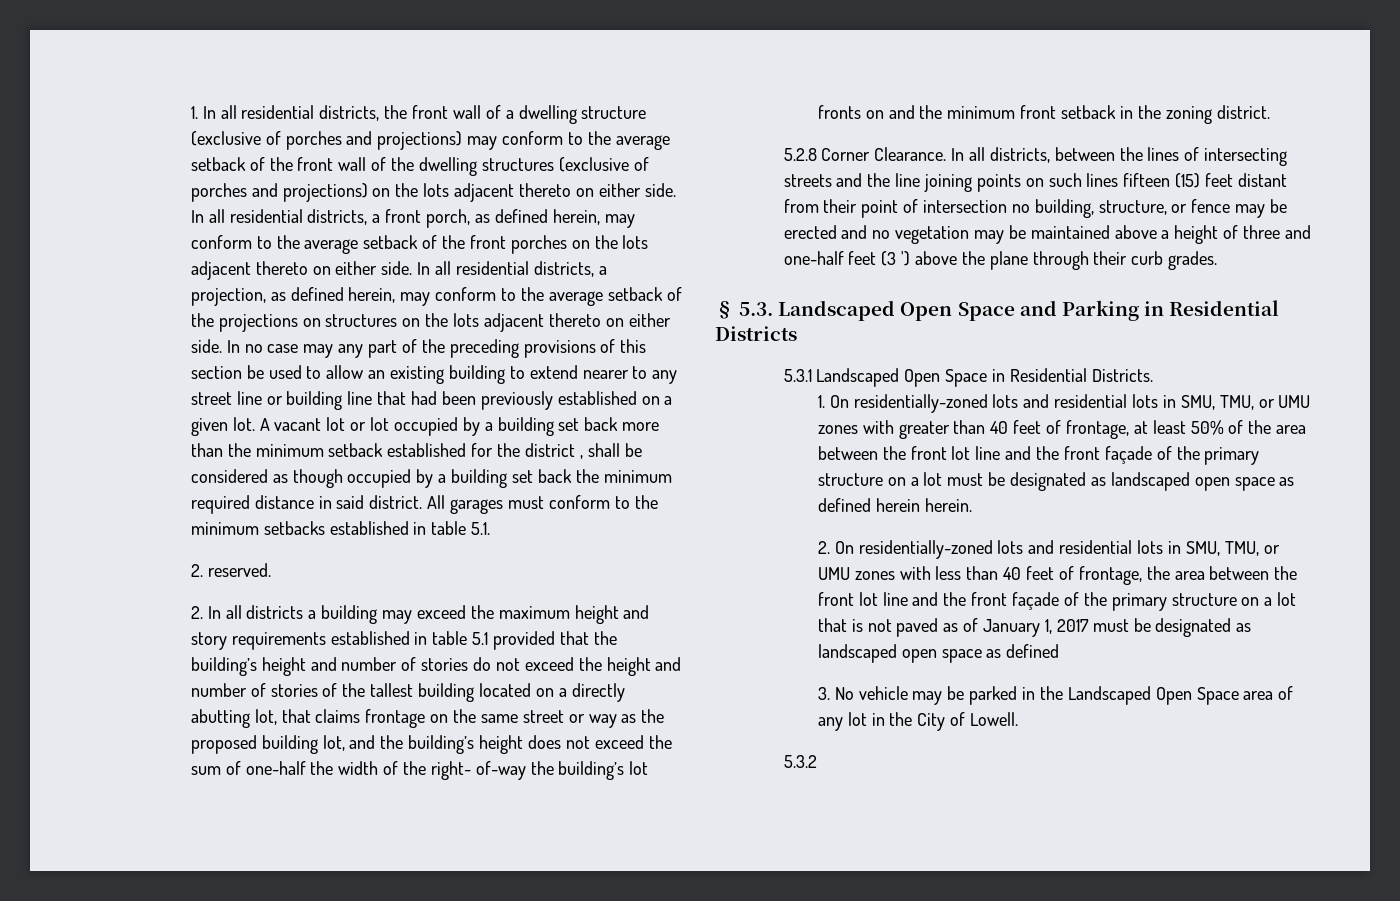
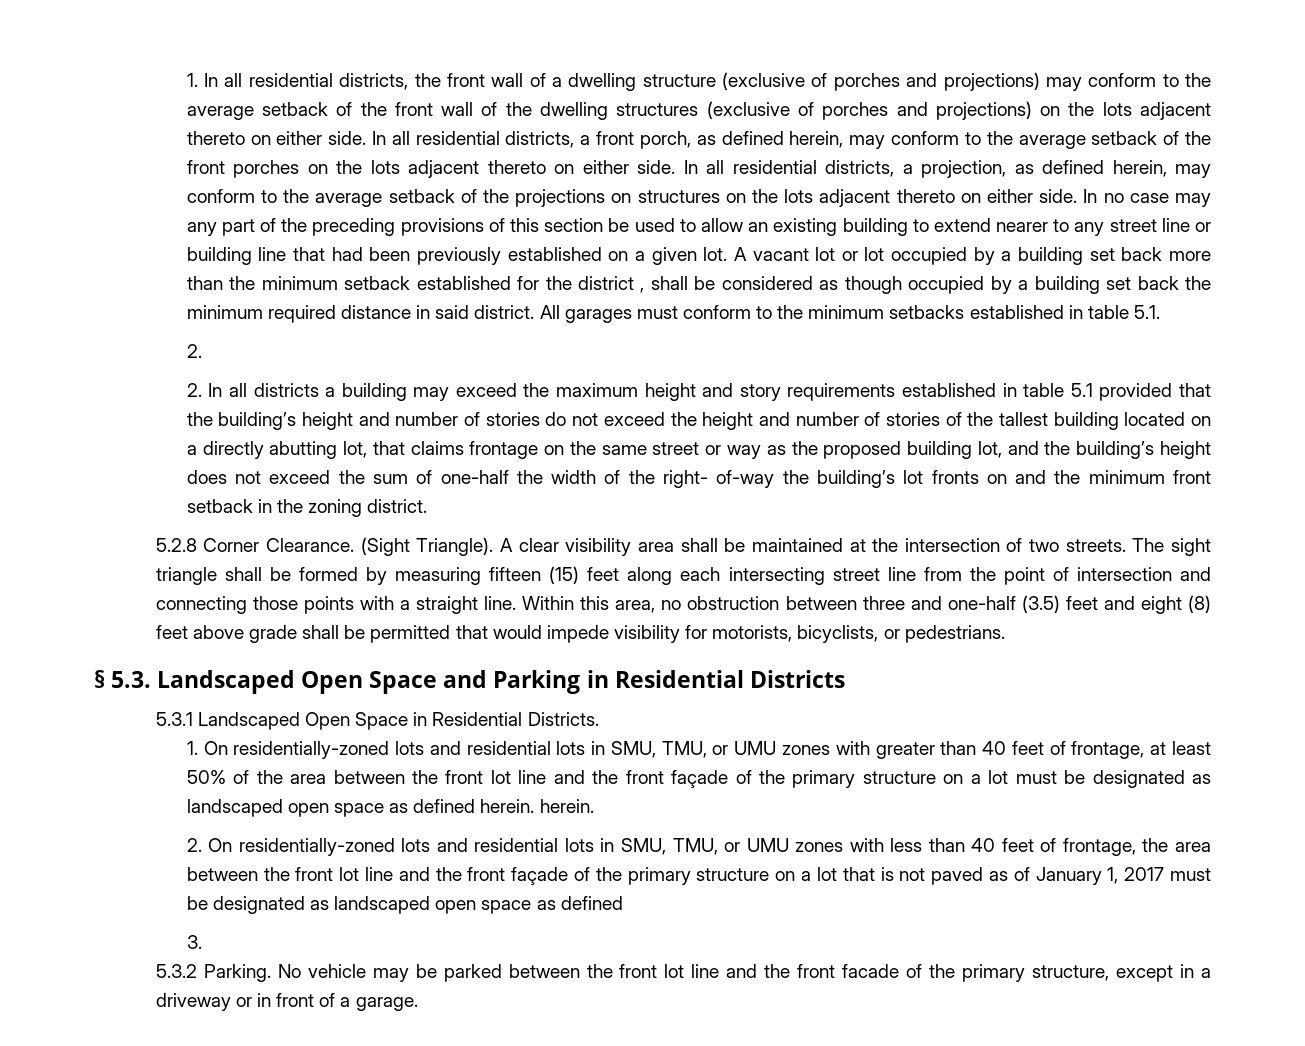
[207,563,271,577] reserved. -> (202, 351) none
[951,147,1288,166] [783,173,1287,192] [783,199,1288,218] [783,225,1311,244] [783,251,1218,270] In all districts, between the lines of intersecting streets and the line joining points on such lines fifteen (15) feet distant from their point of intersection no building, structure, or fence may be erected and no vegetation may be maintained above a height of three and one-half feet (3 ') above the plane through their curb grades. -> [360,537,1212,556] [155,566,1212,585] [155,595,1211,614] [155,625,1005,643] (Sight Triangle). A clear visibility area shall be maintained at the intersection of two streets. The sight triangle shall be formed by measuring fifteen (15) feet along each intersecting street line from the point of intersection and connecting those points with a straight line. Within this area, no obstruction between three and one-half (3.5) feet and eight (8) feet above grade shall be permitted that would impede visibility for motorists, bicyclists, or pedestrians.
[875,498,920,512] herein -> [480,799,535,813] herein.
(830, 693) none -> [155,964,271,982] // 5.3.2 Parking.
[1022,686,1294,705] [817,712,1019,731] [783,755,817,768] in the Landscaped Open Space area of any lot in the City of Lowell. // 5.3.2 -> [508,964,1211,982] [155,993,418,1011] between the front lot line and the front facade of the primary structure, except in a driveway or in front of a garage.

